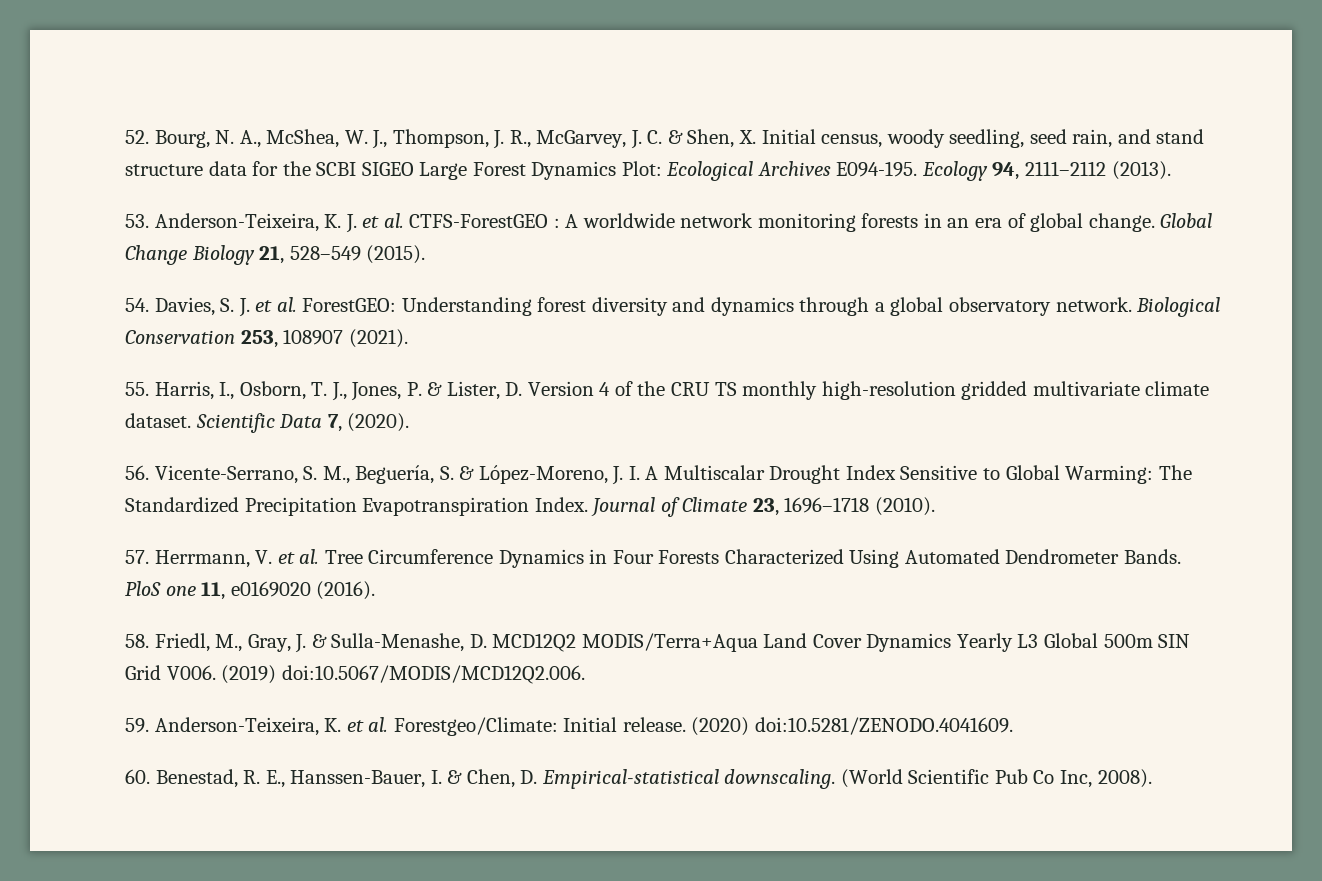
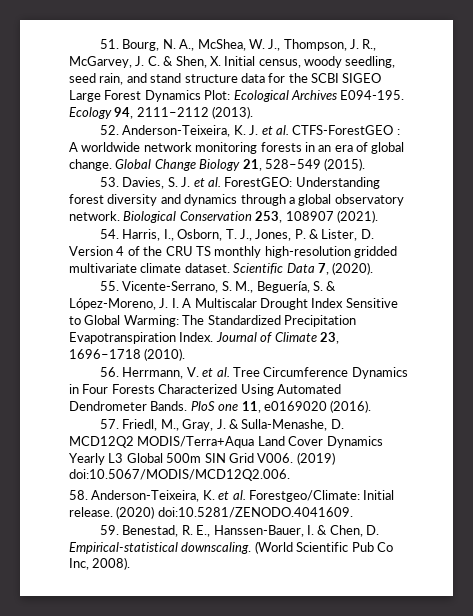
[125,130,149,144] 52. -> [100,39,120,49] 51.
[125,214,149,228] 53. -> [100,125,120,135] 52.
[125,298,149,312] 54. -> [100,177,120,187] 53.
[125,382,149,396] 55. -> [100,229,120,239] 54.
[125,465,149,480] 56. -> [100,281,120,291] 55.
[125,550,149,564] 57. -> [100,367,120,377] 56.
[125,634,149,648] 58. -> [100,419,120,429] 57.
[125,718,149,733] 59. -> [69,490,88,500] 58.
[125,769,150,784] 60. -> [100,525,120,535] 59.

